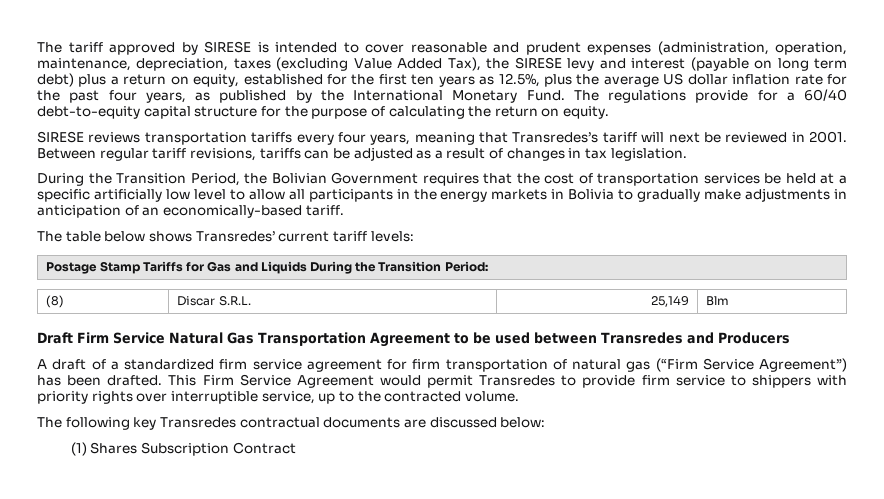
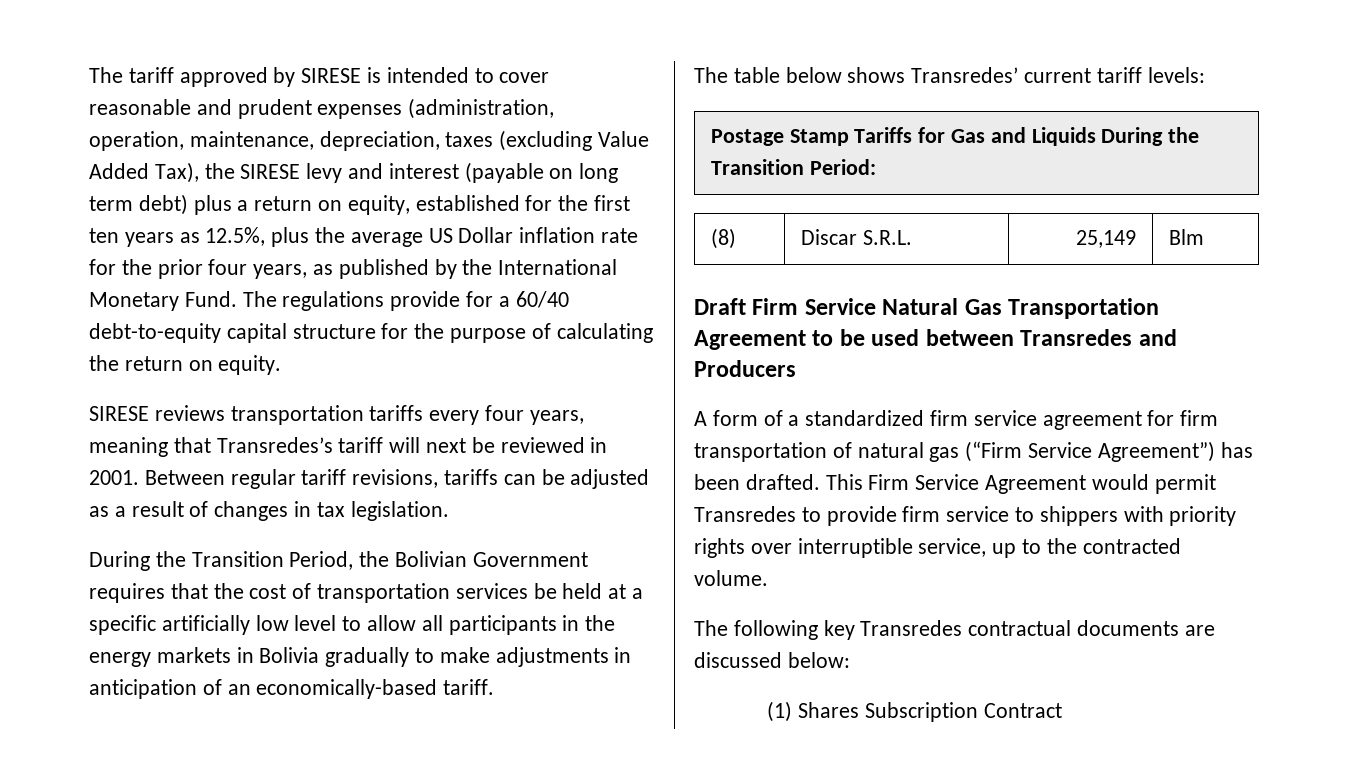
[687,74,728,85] dollar -> [458,227,514,243] Dollar
[69,90,100,103] past -> [157,259,203,279] prior
[618,189,701,202] to gradually -> [325,647,435,667] gradually to
[52,359,87,370] draft -> [712,410,758,426] form

